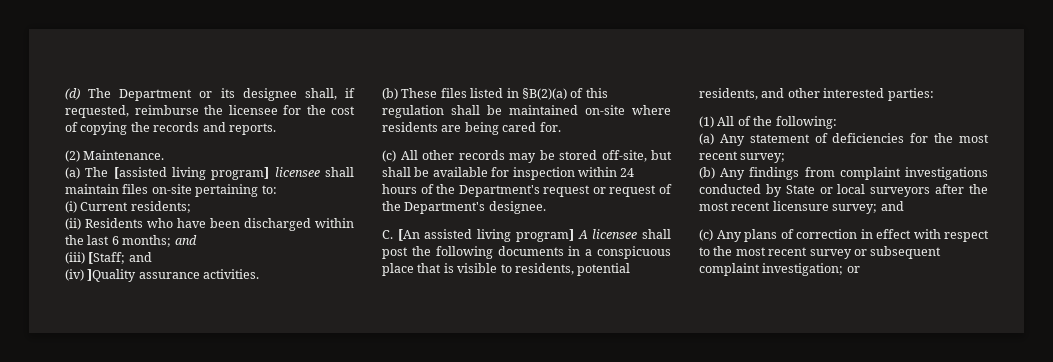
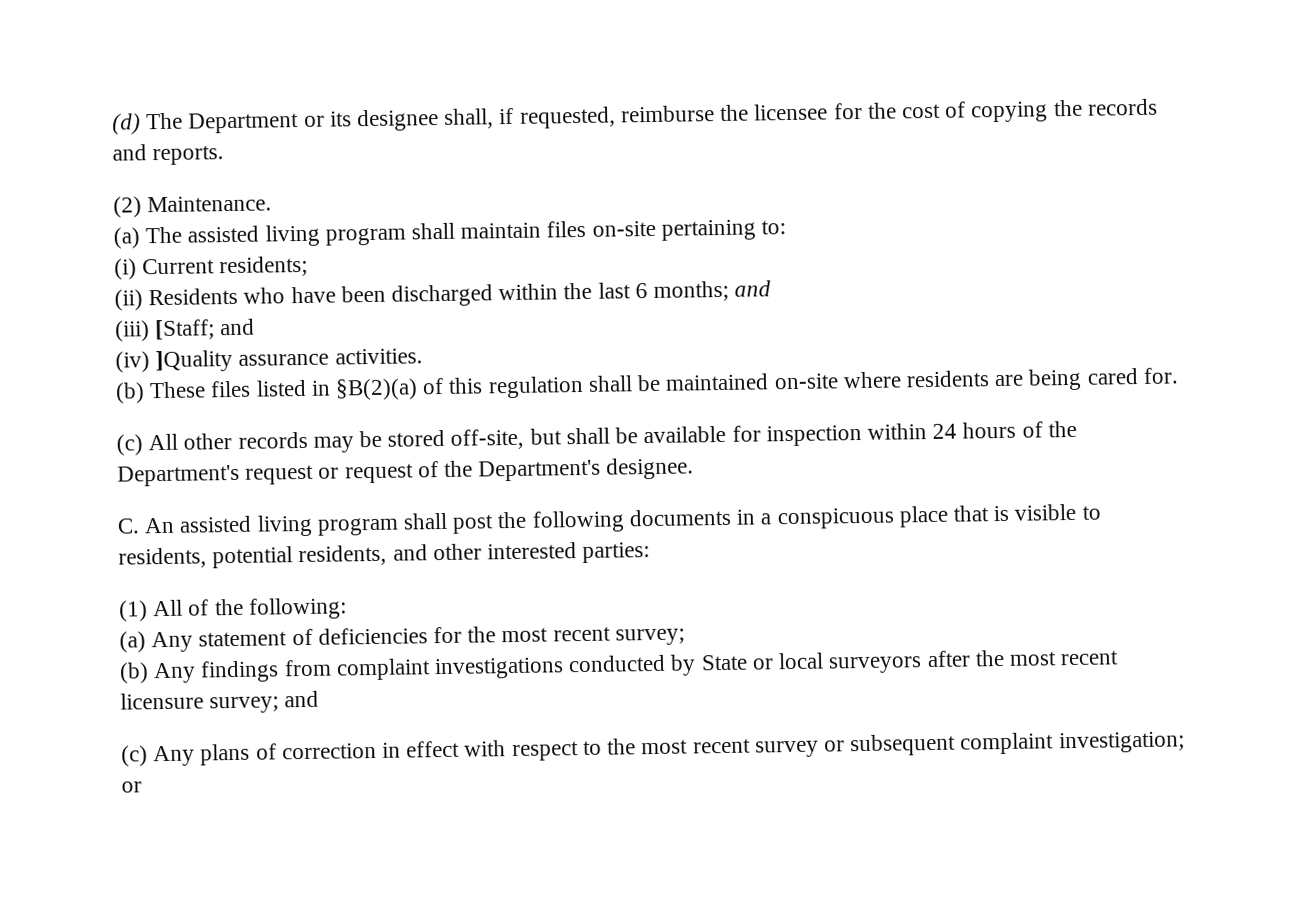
[113,167,320,180] [assisted living program] licensee -> [187,224,406,247] assisted living program
[397,229,638,242] [An assisted living program] A licensee -> [144,514,399,537] An assisted living program

